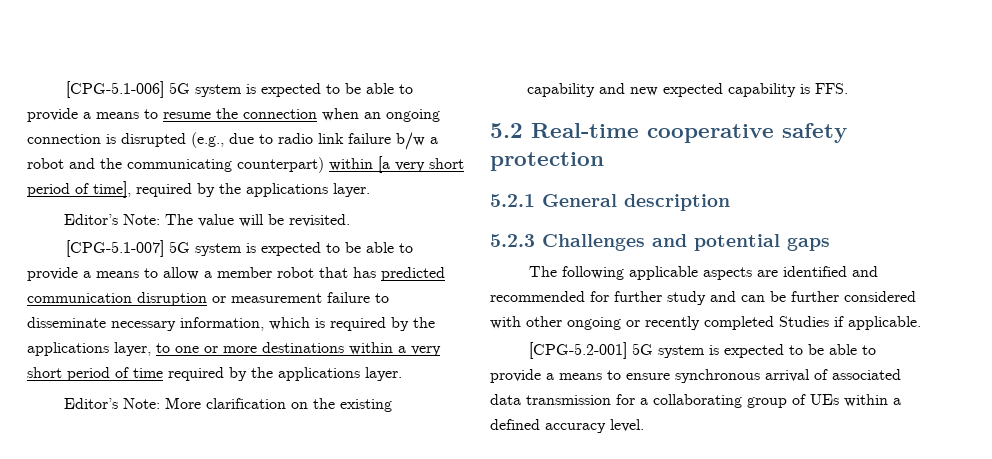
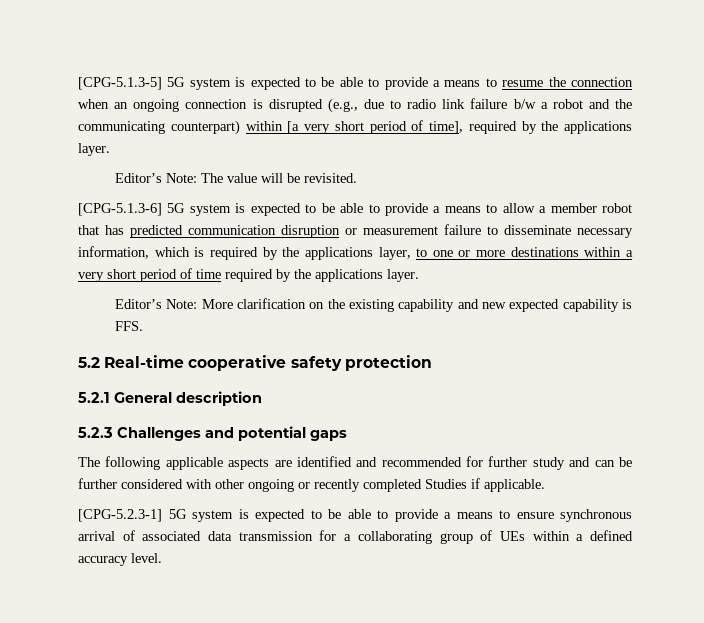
[65,81,164,98] [CPG-5.1-006] -> [78,77,162,90] [CPG-5.1.3-5]
[65,240,164,257] [CPG-5.1-007] -> [78,203,162,216] [CPG-5.1.3-6]
[528,342,627,359] [CPG-5.2-001] -> [78,509,162,522] [CPG-5.2.3-1]

